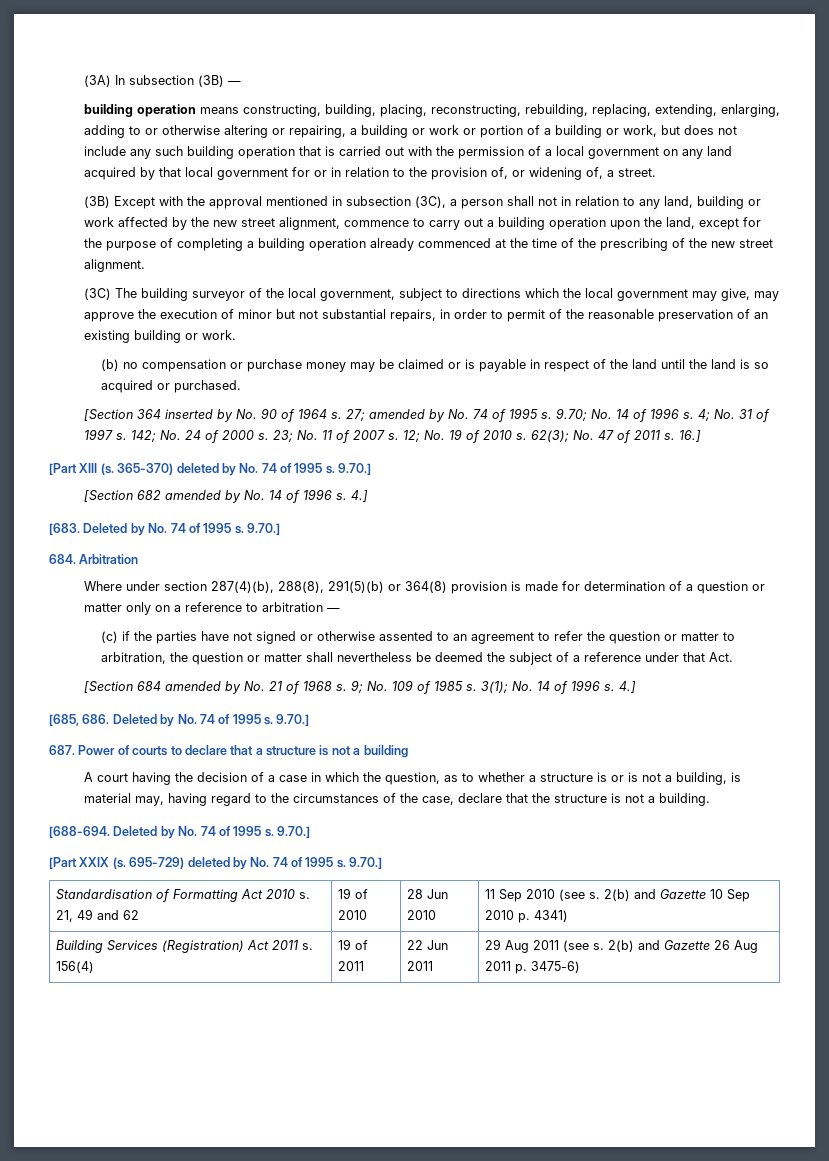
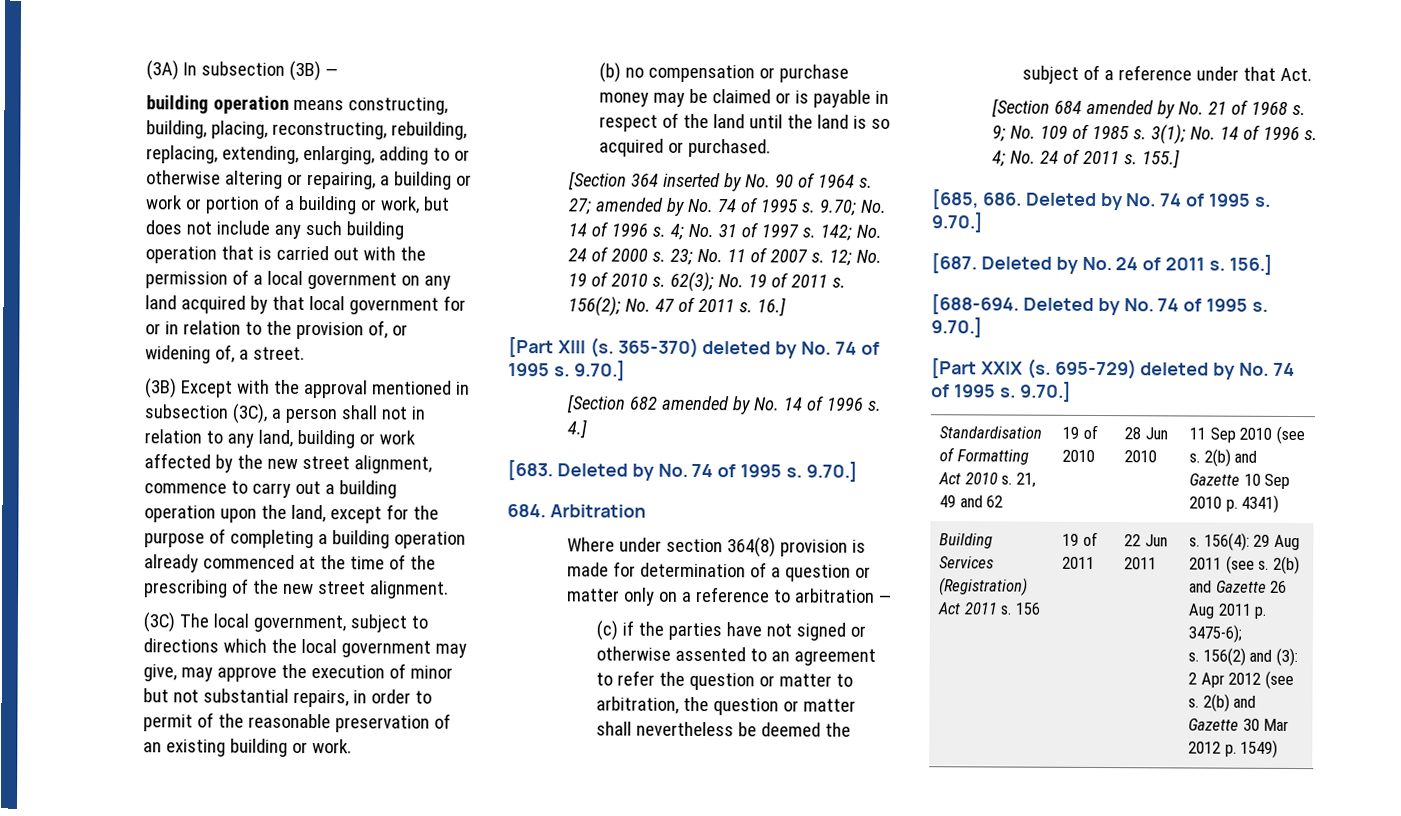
[140,288,284,301] building surveyor of the -> (209, 620) none
(594, 435) none -> [747,272,846,288] [567,296,651,317] 19 of 2011 s. 156(2); No.
[210,580,401,593] 287(4)(b), 288(8), 291(5)(b) or -> (723, 545) none
[618,681,636,693] 4.] -> [991,148,1180,169] 4; No. 24 of 2011 s. 155.]
[49,745,408,758] [83,772,741,785] [83,793,710,806] 687. Power of courts to declare that a structure is not a building // A court having the decision of a case in which the question, as to whether a structure is or is not a building, is material may, having regard to the circumstances of the case, declare that the structure is not a building. -> [931,253,1273,275] [687. Deleted by No. 24 of 2011 s. 156.]
[55,961,94,973] 156(4) -> [1014,602,1041,615] 156
(433, 966) none -> [1189,532,1250,551] s. 156(4):
[530,961,580,973] 3475-6) -> [1188,624,1243,643] [1188,647,1298,667] [1188,670,1294,690] [1188,693,1257,712] [1188,718,1290,731] [1188,739,1279,758] 3475-6); // s. 156(2) and (3): 2 Apr 2012 (see s. 2(b) and Gazette 30 Mar 2012 p. 1549)

